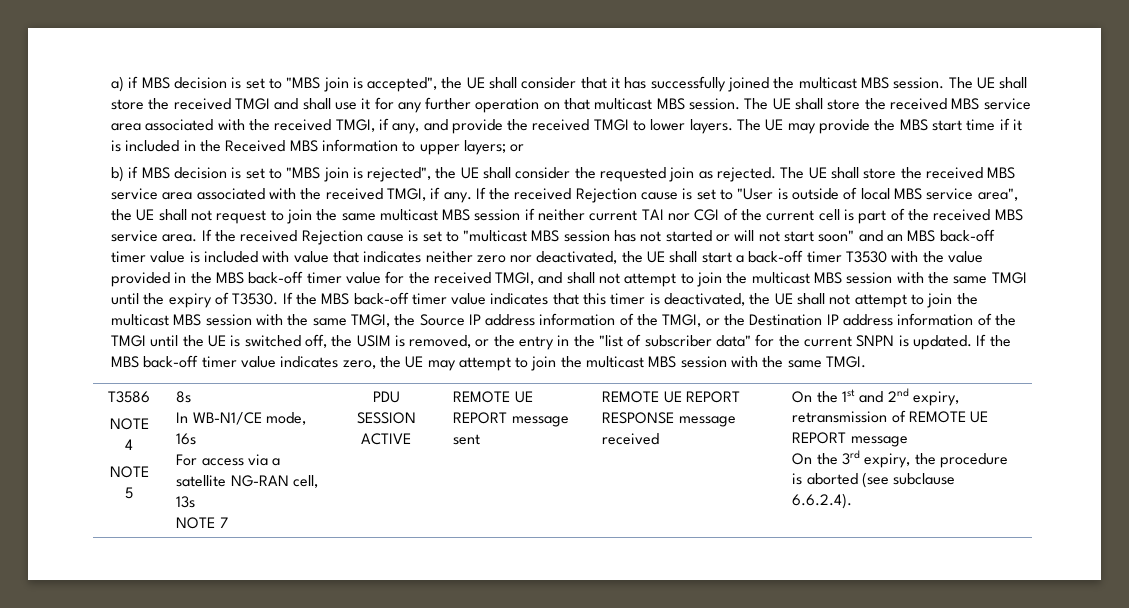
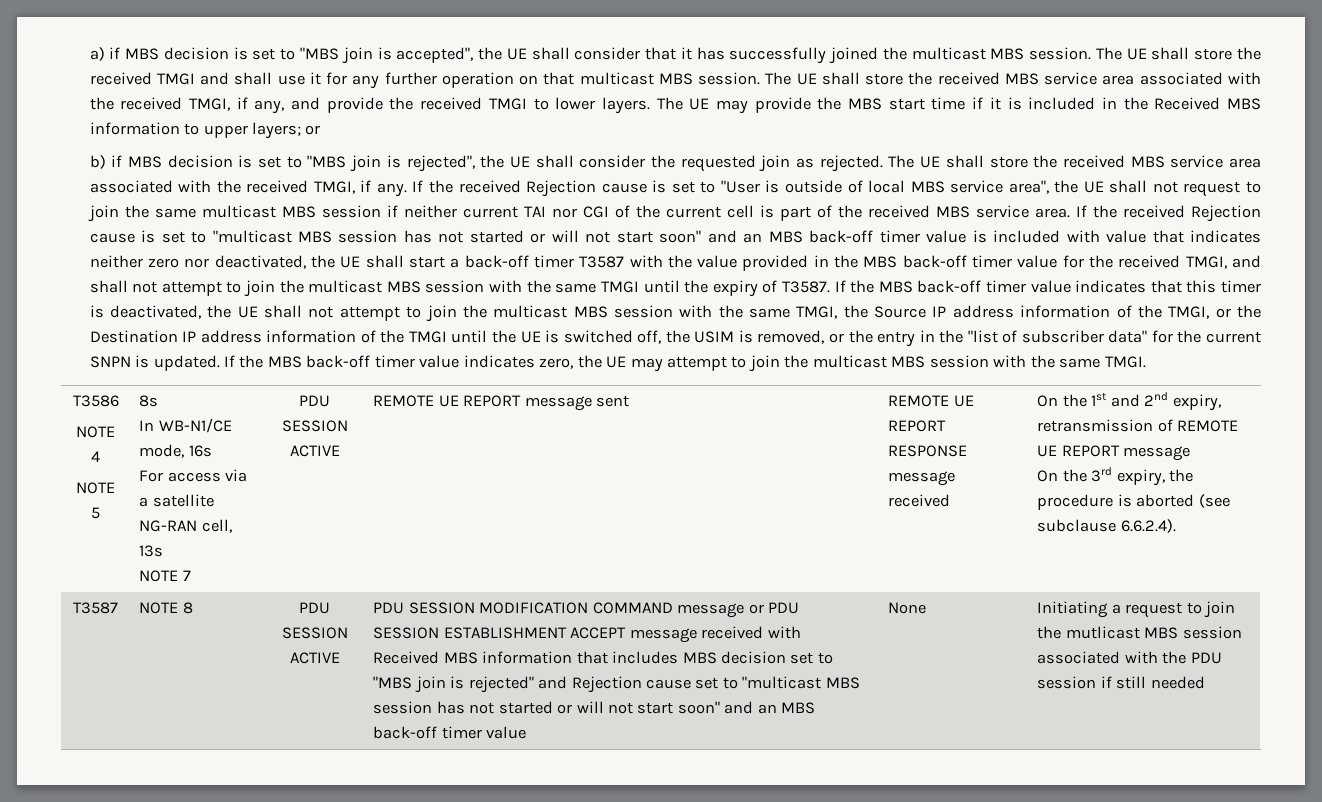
[846,251,888,263] T3530 -> [579,256,625,268] T3587
[232,293,279,305] T3530. -> [781,281,830,293] T3587.
(853, 501) none -> [73,602,118,614] [139,602,193,614] [299,602,330,614] [281,627,348,639] [289,652,340,664] [373,602,799,618] [373,626,801,643] [373,651,833,664] [373,676,860,693] [373,701,816,714] [373,726,527,739] [888,602,927,614] [1037,601,1236,618] [1037,626,1242,639] [1037,651,1222,664] [1037,676,1205,689] // T3587 | NOTE 8 | PDU SESSION ACTIVE | PDU SESSION MODIFICATION COMMAND message or PDU SESSION ESTABLISHMENT ACCEPT message received with Received MBS information that includes MBS decision set to "MBS join is rejected" and Rejection cause set to "multicast MBS session has not started or will not start soon" and an MBS back-off timer value | None | Initiating a request to join the mutlicast MBS session associated with the PDU session if still needed

